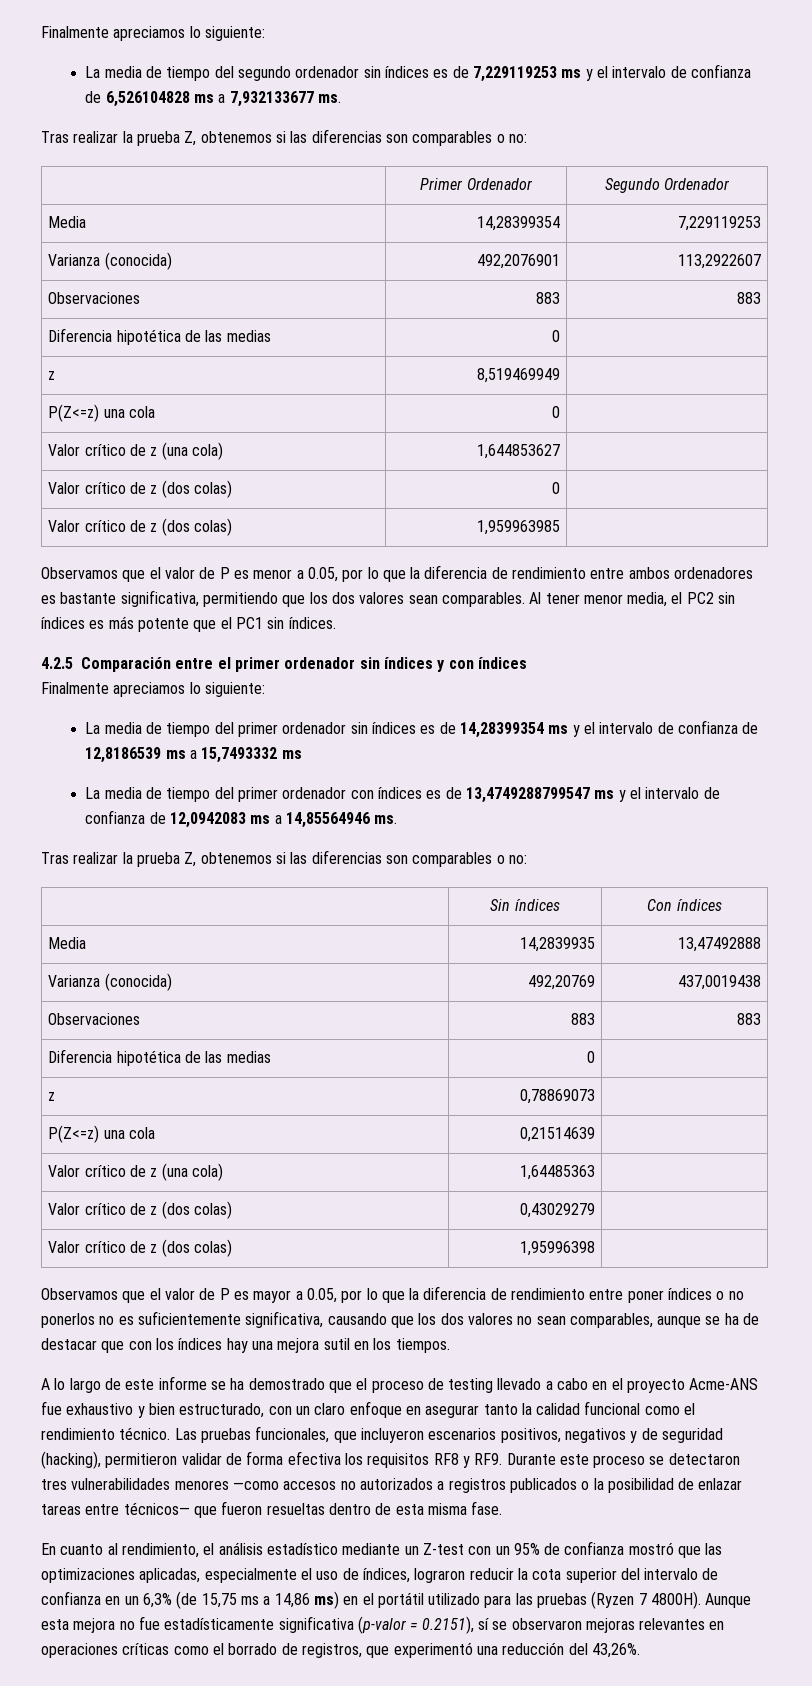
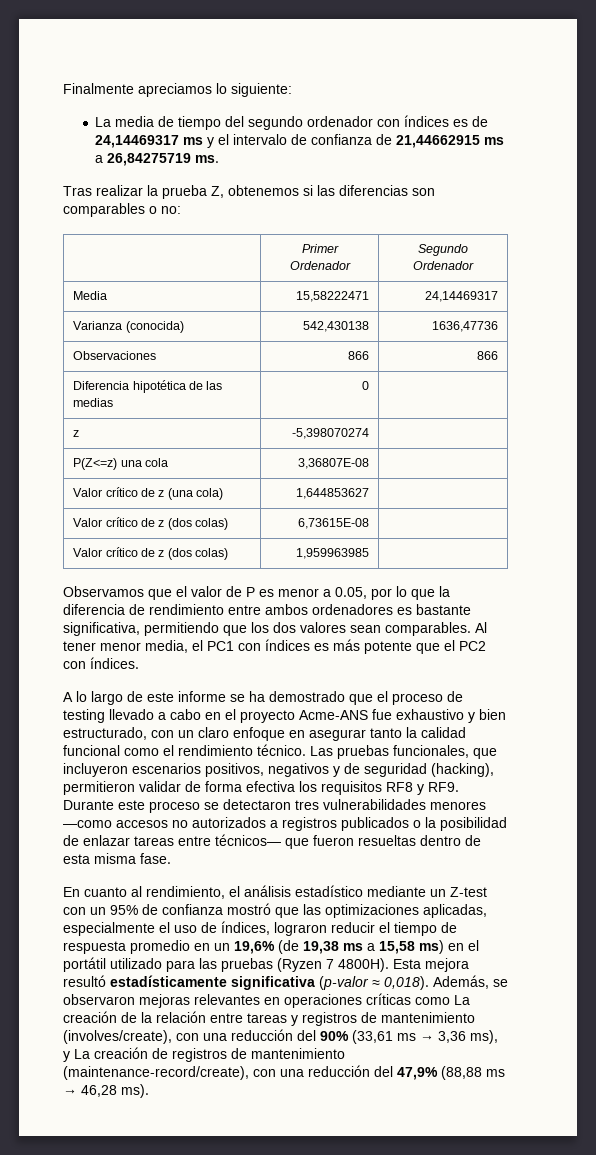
[363,64,751,82] [85,91,314,107] sin índices es de 7,229119253 ms y el intervalo de confianza de 6,526104828 ms a 7,932133677 -> [377,115,489,127] [95,134,505,148] [95,153,192,166] con índices es de 24,14469317 ms y el intervalo de confianza de 21,44662915 ms a 26,84275719
[476,216,560,231] [677,216,761,231] [48,252,172,270] [476,254,560,269] [677,254,761,269] [48,292,141,304] [535,292,560,304] [736,292,761,304] [48,328,271,345] [551,330,560,342] [48,371,56,380] [476,368,560,383] [48,404,156,422] [551,406,560,418] 14,28399354 | 7,229119253 // Varianza (conocida) | 492,2076901 | 113,2922607 // Observaciones | 883 | 883 // Diferencia hipotética de las medias | 0 | // z | 8,519469949 | // P(Z<=z) una cola | 0 -> [295,291,369,302] [424,291,498,302] [73,321,184,333] [302,321,369,332] [431,321,498,332] [73,351,157,360] [347,351,369,360] [476,351,498,360] [73,380,223,393] [73,398,114,407] [361,381,369,390] [73,430,80,437] [291,428,369,439] [73,458,169,470] [297,458,369,469] 15,58222471 | 24,14469317 // Varianza (conocida) | 542,430138 | 1636,47736 // Observaciones | 866 | 866 // Diferencia hipotética de las medias | 0 | // z | -5,398070274 | // P(Z<=z) una cola | 3,36807E-08
[551,482,560,494] 0 -> [297,518,369,529] 6,73615E-08
[686,592,736,604] PC2 sin -> [207,641,261,651] PC1 con
[235,617,285,629] PC1 sin -> [459,641,486,651] [63,661,86,669] PC2 con
[41,657,527,672] [41,682,265,697] [85,720,759,738] [85,747,302,763] [85,787,720,803] [85,810,398,828] [41,850,527,867] [490,899,560,911] [647,899,722,911] [48,937,87,949] [519,937,595,952] [677,937,761,952] [48,973,172,991] [527,975,595,990] [677,975,761,990] [48,1013,141,1025] [570,1013,595,1025] [736,1013,761,1025] [48,1049,271,1066] [586,1051,595,1063] [48,1092,56,1101] [519,1089,595,1104] [48,1125,156,1143] [519,1127,595,1142] [48,1163,224,1181] [519,1165,595,1180] [48,1201,233,1219] [519,1203,595,1218] [48,1239,233,1257] [519,1241,595,1256] [41,1286,744,1303] [41,1311,760,1328] [41,1338,450,1353] // 4.2.5 Comparación entre el primer ordenador sin índices y con índices // Finalmente apreciamos lo siguiente: // La media de tiempo del primer ordenador sin índices es de 14,28399354 ms y el intervalo de confianza de 12,8186539 ms a 15,7493332 ms // La media de tiempo del primer ordenador con índices es de 13,4749288799547 ms y el intervalo de confianza de 12,0942083 ms a 14,85564946 ms. // Tras realizar la prueba Z, obtenemos si las diferencias son comparables o no: // | Sin índices | Con índices // Media | 14,2839935 | 13,47492888 // Varianza (conocida) | 492,20769 | 437,0019438 // Observaciones | 883 | 883 // Diferencia hipotética de las medias | 0 | // z | 0,78869073 | // P(Z<=z) una cola | 0,21514639 | // Valor crítico de z (una cola) | 1,64485363 | // Valor crítico de z (dos colas) | 0,43029279 | // Valor crítico de z (dos colas) | 1,95996398 | // Observamos que el valor de P es mayor a 0.05, por lo que la diferencia de rendimiento entre poner índices o no ponerlos no es suficientemente significativa, causando que los dos valores no sean comparables, aunque se ha de destacar que con los índices hay una mejora sutil en los tiempos. -> (139, 663) none
[517,1568,719,1583] [41,1591,310,1609] la cota superior del intervalo de confianza en un 6,3% (de 15,75 ms a 14,86 -> [379,922,457,936] [63,940,415,954] el tiempo de respuesta promedio en un 19,6% (de 19,38 ms a 15,58
[705,1593,752,1608] [41,1616,489,1634] Aunque esta mejora no fue estadísticamente significativa (p-valor = 0.2151), sí -> [393,958,469,972] [63,975,489,990] Esta mejora resultó estadísticamente significativa (p-valor ≈ 0,018). Además,
[212,1642,640,1658] el borrado de registros, que experimentó una reducción del 43,26%. -> [454,995,470,1005] [63,1011,475,1026] [63,1029,498,1044] [63,1047,345,1062] [63,1065,505,1080] [63,1084,149,1098] La creación de la relación entre tareas y registros de mantenimiento (involves/create), con una reducción del 90% (33,61 ms → 3,36 ms), y La creación de registros de mantenimiento (maintenance-record/create), con una reducción del 47,9% (88,88 ms → 46,28 ms).

